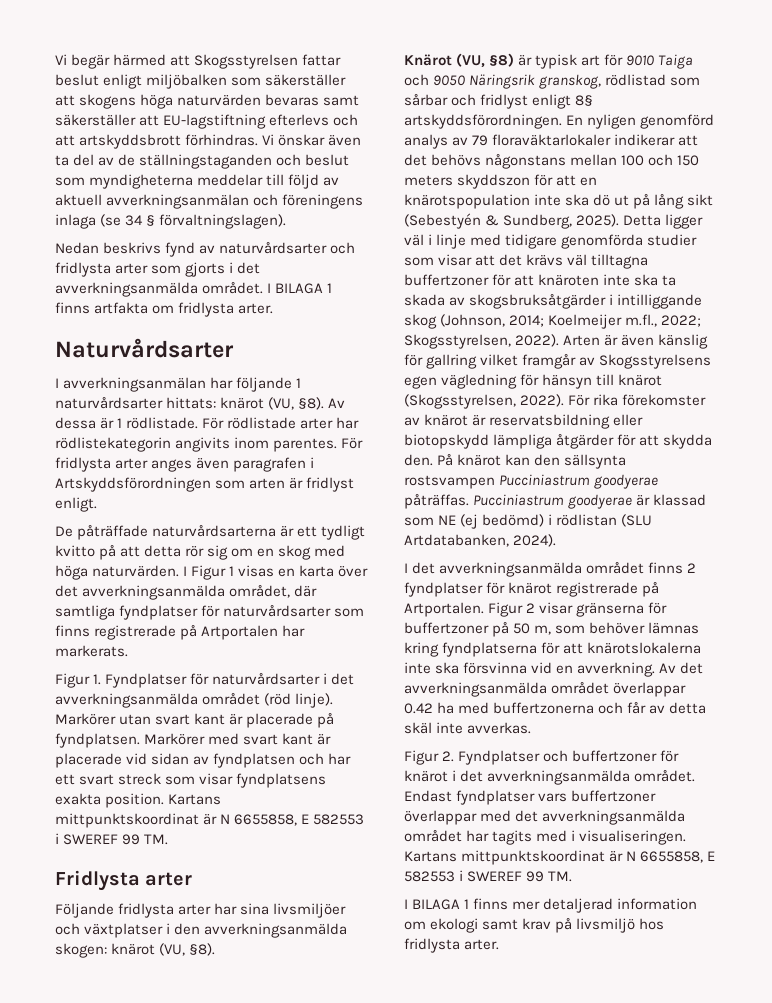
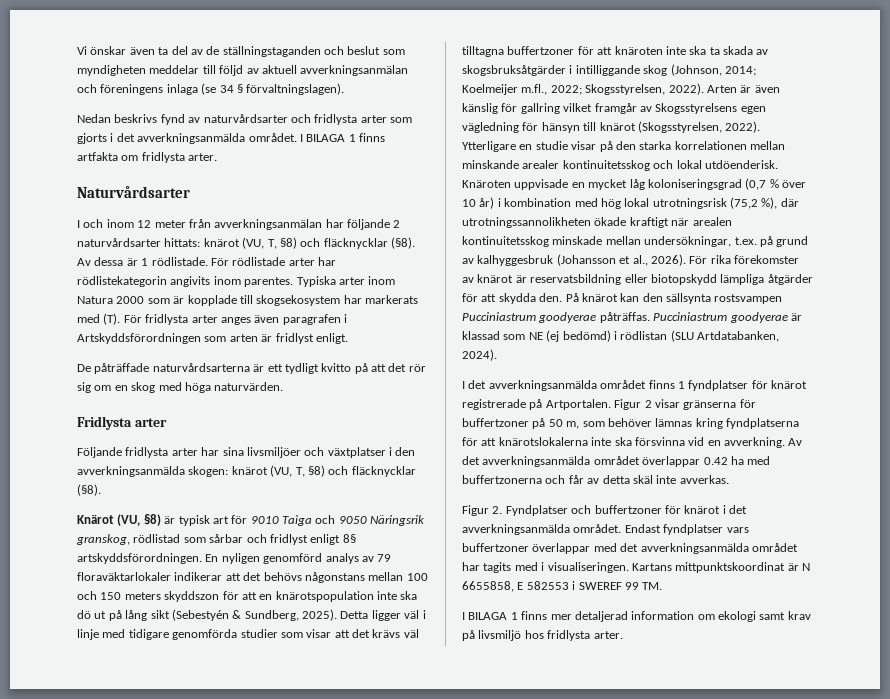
[55,54,342,69] [55,74,347,89] [55,94,360,109] [55,114,359,129] [55,134,275,149] Vi begär härmed att Skogsstyrelsen fattar beslut enligt miljöbalken som säkerställer att skogens höga naturvärden bevaras samt säkerställer att EU-lagstiftning efterlevs och att artskyddsbrott förhindras. Vi -> [77,46,87,55] Vi
[89,174,194,189] myndigheterna -> [77,65,146,76] myndigheten
(59, 383) none -> [83,219,211,228] och inom 12 meter från
[296,378,302,388] 1 -> [393,220,401,228] 2
[298,397,325,410] §8). -> [267,237,415,249] T, §8) och fläcknycklar (§8).
(338, 445) none -> [296,276,396,287] [77,295,418,306] [77,313,121,325] Typiska arter inom Natura 2000 som är kopplade till skogsekosystem har markerats med (T).
[144,545,182,557] detta -> [388,363,407,372] det
[183,565,369,580] [55,584,318,600] [55,604,365,620] [55,624,306,640] [55,645,128,657] [55,672,355,688] [55,692,334,708] [55,712,335,728] [55,733,332,748] [55,753,352,768] [55,773,327,788] [55,793,222,808] [55,813,365,828] [55,833,169,845] I Figur 1 visas en karta över det avverkningsanmälda området, där samtliga fyndplatser för naturvårdsarter som finns registrerade på Artportalen har markerats. // Figur 1. Fyndplatser för naturvårdsarter i det avverkningsanmälda området (röd linje). Markörer utan svart kant är placerade på fyndplatsen. Markörer med svart kant är placerade vid sidan av fyndplatsen och har ett svart streck som visar fyndplatsens exakta position. Kartans mittpunktskoordinat är N 6655858, E 582553 i SWEREF 99 TM. -> (284, 386) none
[189,943,216,956] §8). -> [295,465,416,477] [77,484,101,496] T, §8) och fläcknycklar (§8).
(565, 400) none -> [462,141,785,152] [462,160,778,171] [462,178,806,190] [462,197,799,209] [462,217,732,228] [462,236,809,247] [462,254,686,266] Ytterligare en studie visar på den starka korrelationen mellan minskande arealer kontinuitetsskog och lokal utdöenderisk. Knäroten uppvisade en mycket låg koloniseringsgrad (0,7 % över 10 år) i kombination med hög lokal utrotningsrisk (75,2 %), där utrotningssannolikheten ökade kraftigt när arealen kontinuitetsskog minskade mellan undersökningar, t.ex. på grund av kalhyggesbruk (Johansson et al., 2026).
[687,563,697,573] 2 -> [677,381,685,389] 1

